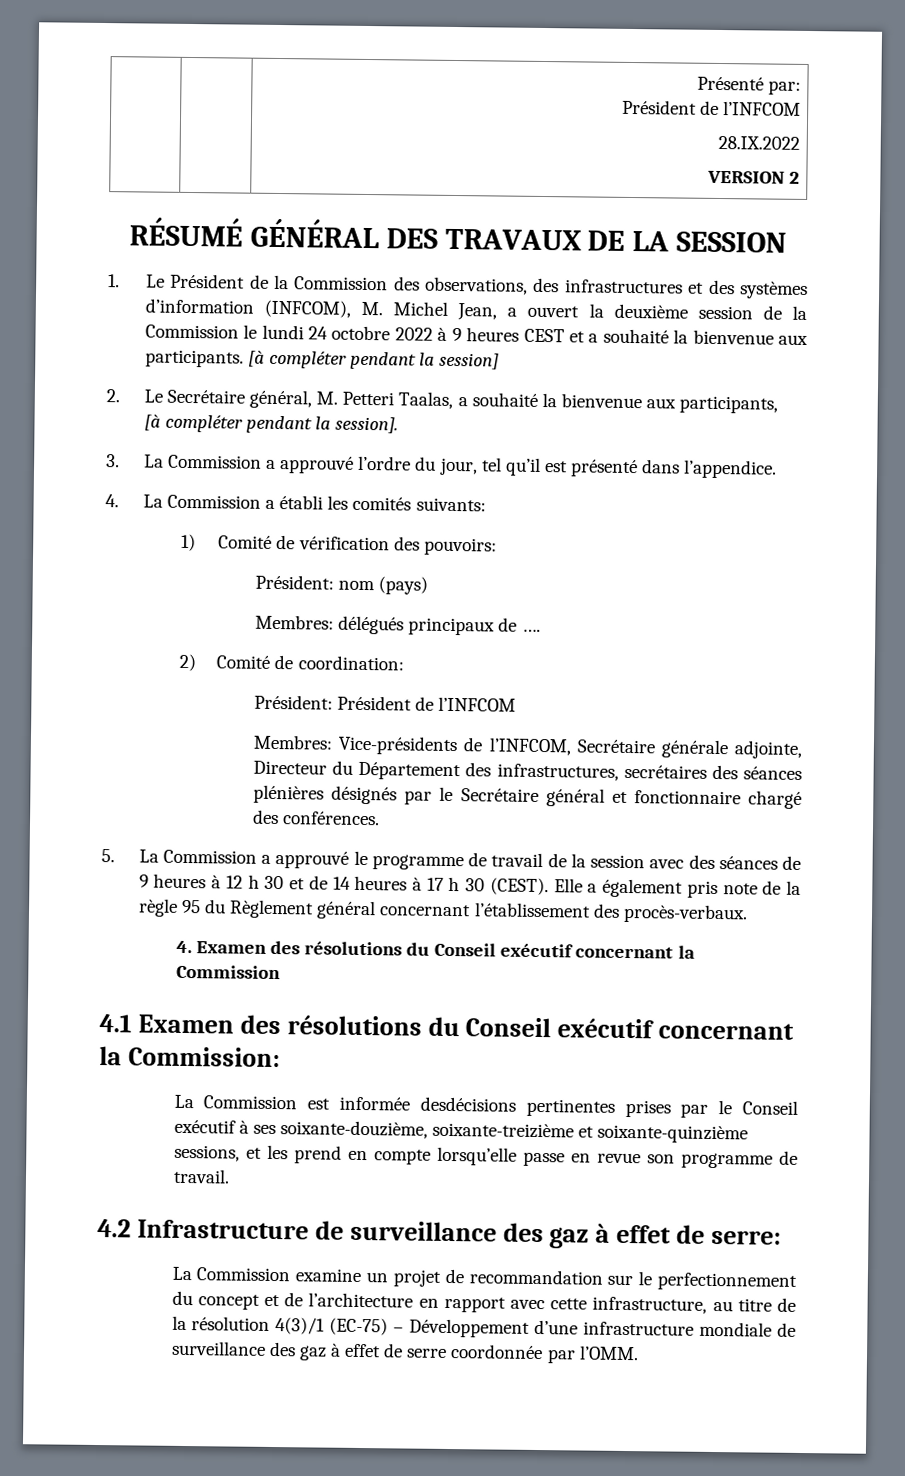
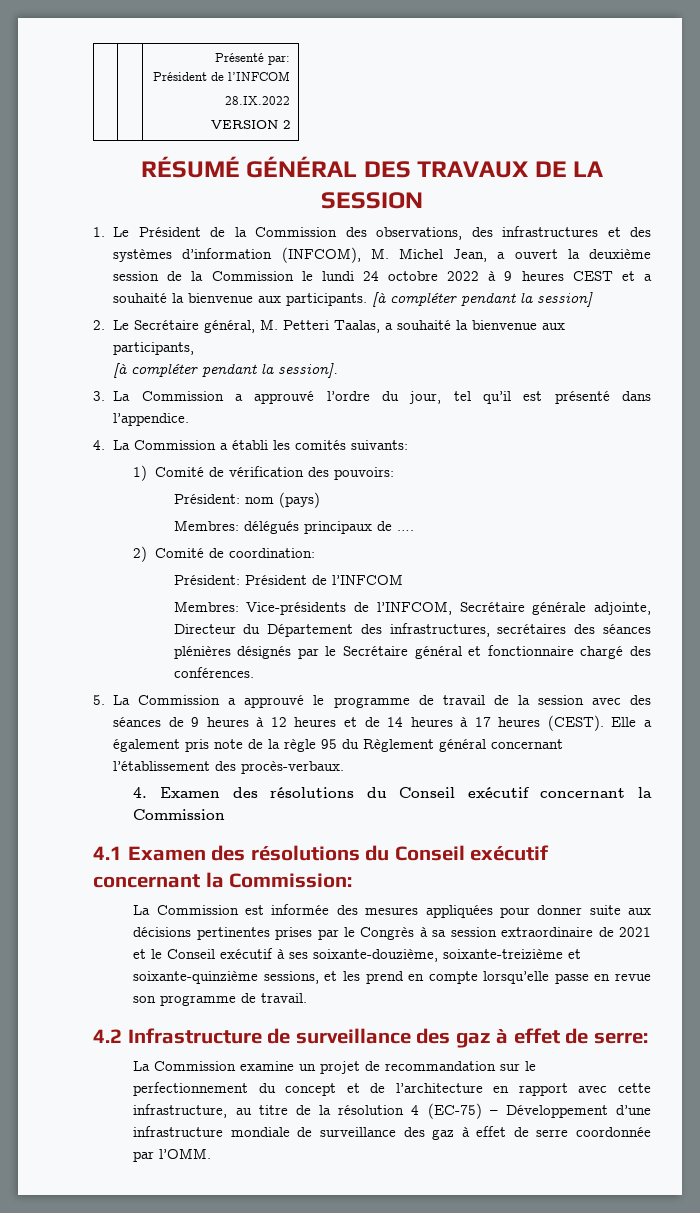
[247,874,285,890] h 30 -> [294,717,337,727] heures
[448,876,486,892] h 30 -> [498,717,541,727] heures
[419,1096,709,1118] desdécisions pertinentes prises par -> [336,905,651,918] [133,927,651,940] [133,949,147,959] des mesures appliquées pour donner suite aux décisions pertinentes prises par le Congrès à sa session extraordinaire de 2021 et
[275,1317,326,1335] 4(3)/1 -> [411,1105,420,1115] 4

